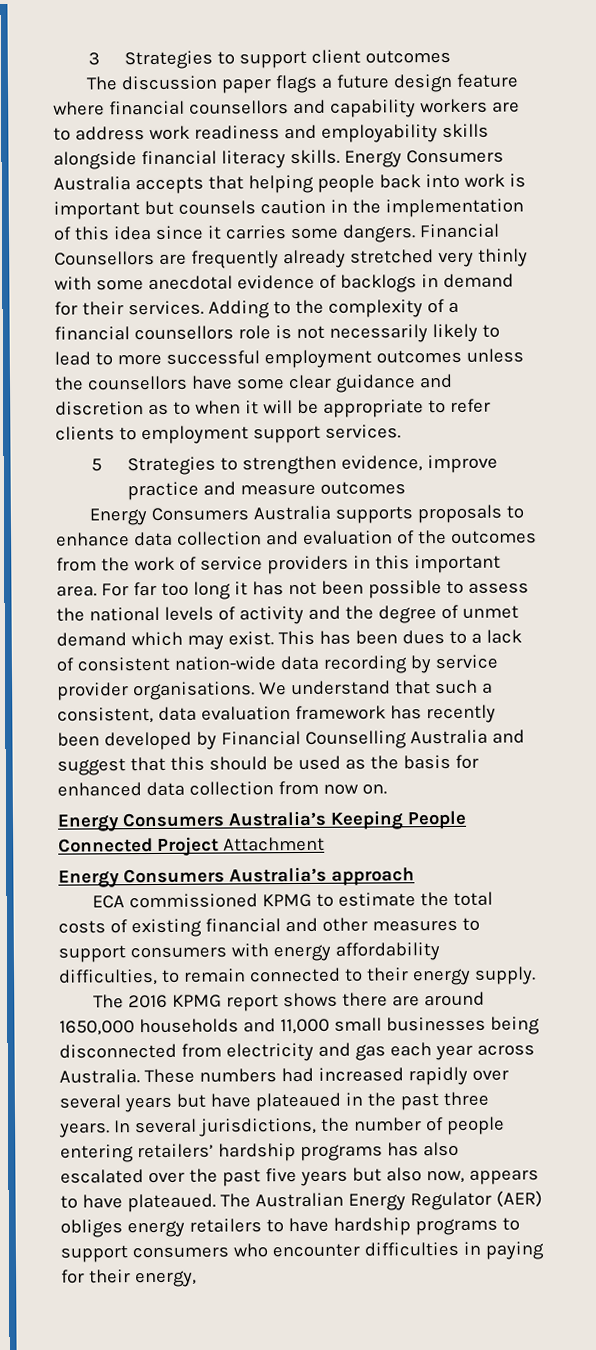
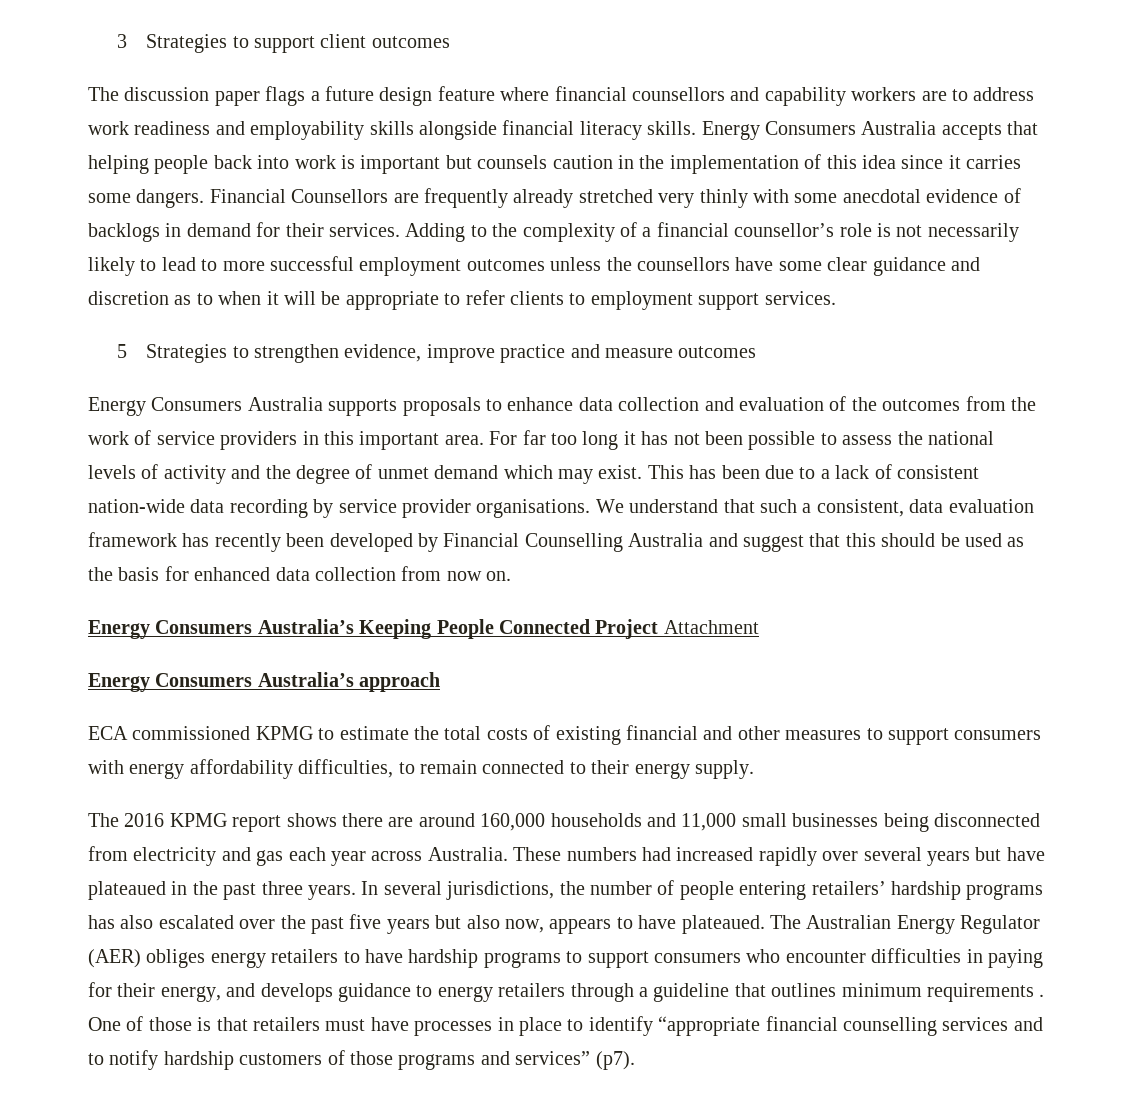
[133,325,234,341] counsellors -> [734,223,835,237] counsellor’s
[401,630,445,645] dues -> [764,465,794,479] due
[59,1020,135,1036] 1650,000 -> [480,813,546,831] 160,000
(197, 1279) none -> [226,983,1045,1002] [88,1016,1043,1036] [88,1050,635,1070] and develops guidance to energy retailers through a guideline that outlines minimum requirements . One of those is that retailers must have processes in place to identify “appropriate financial counselling services and to notify hardship customers of those programs and services” (p7).

